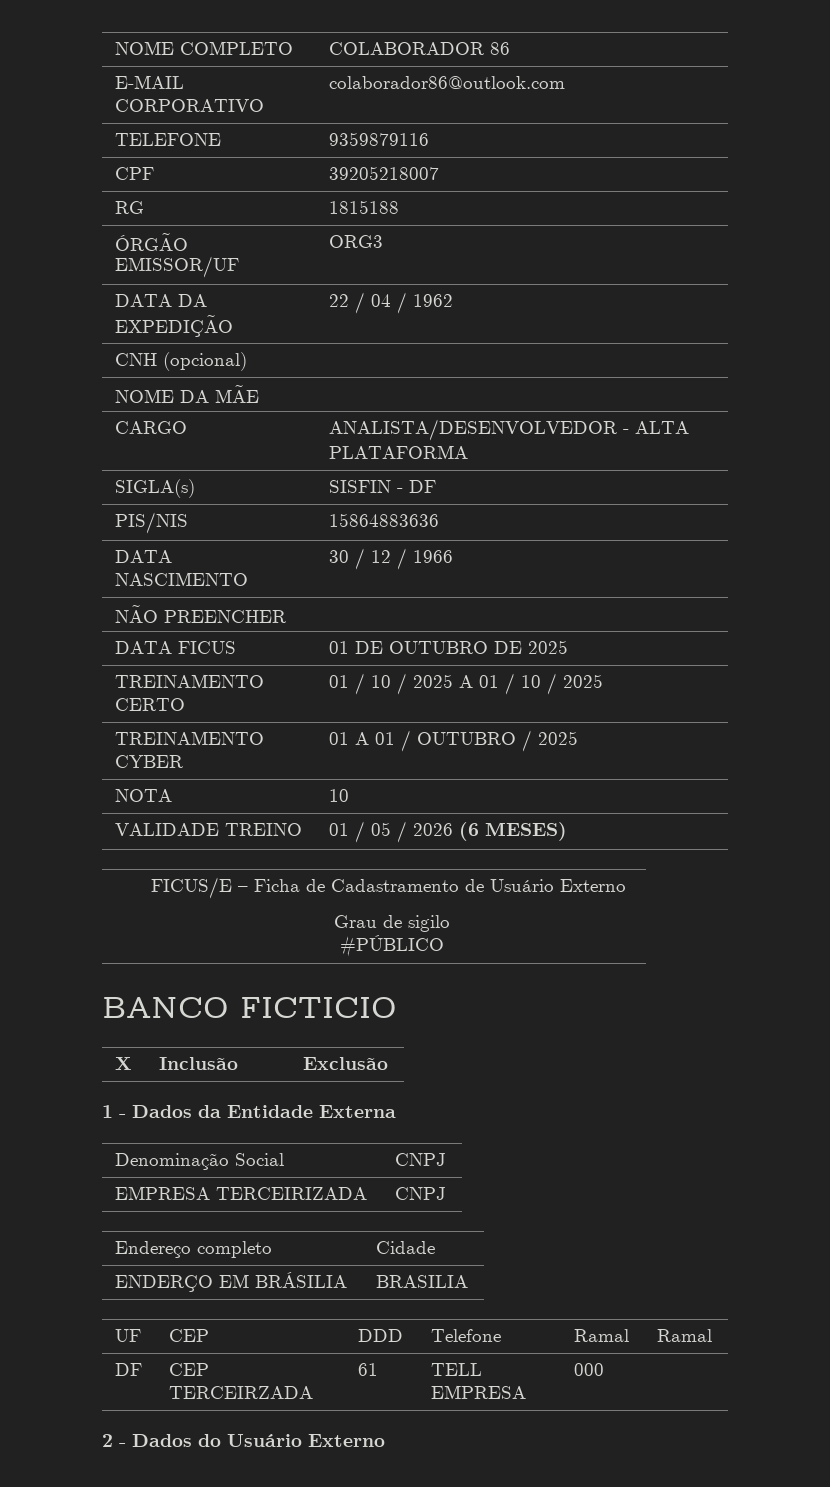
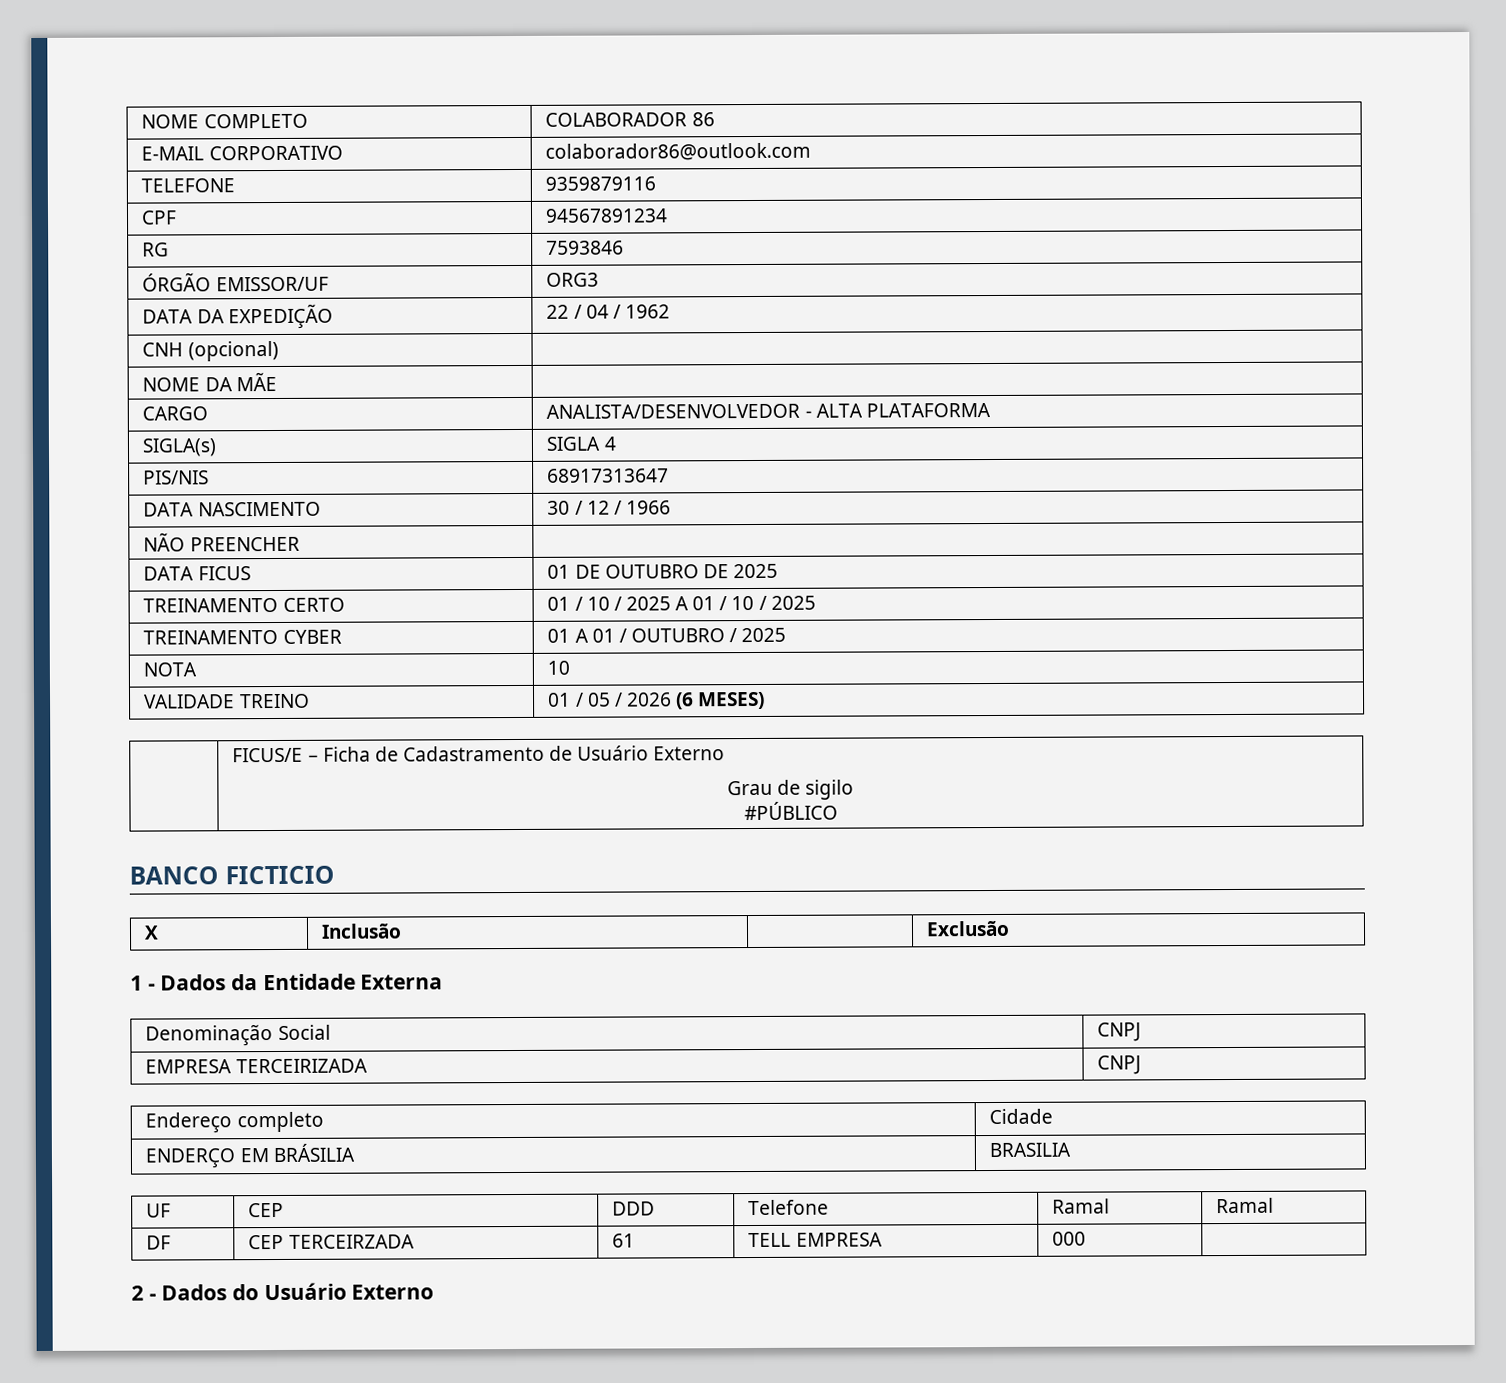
[329,166,440,180] 39205218007 -> [545,208,669,223] 94567891234
[329,200,400,214] 1815188 -> [546,240,625,255] 7593846
[329,480,437,493] SISFIN - DF -> [546,436,616,451] SIGLA 4
[329,513,440,527] 15864883636 -> [547,468,670,483] 68917313647

